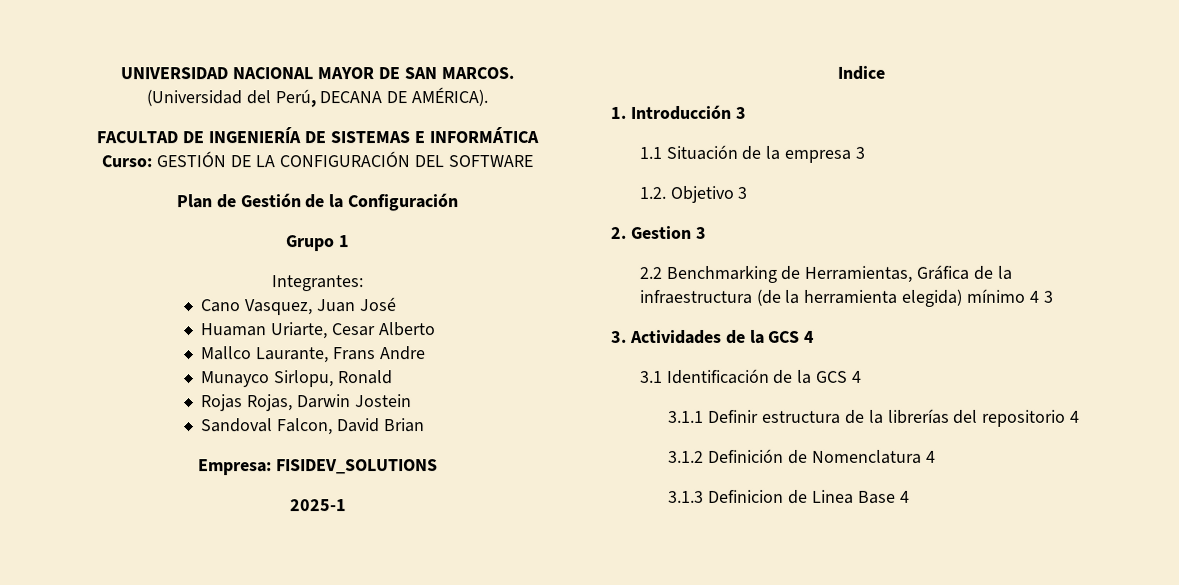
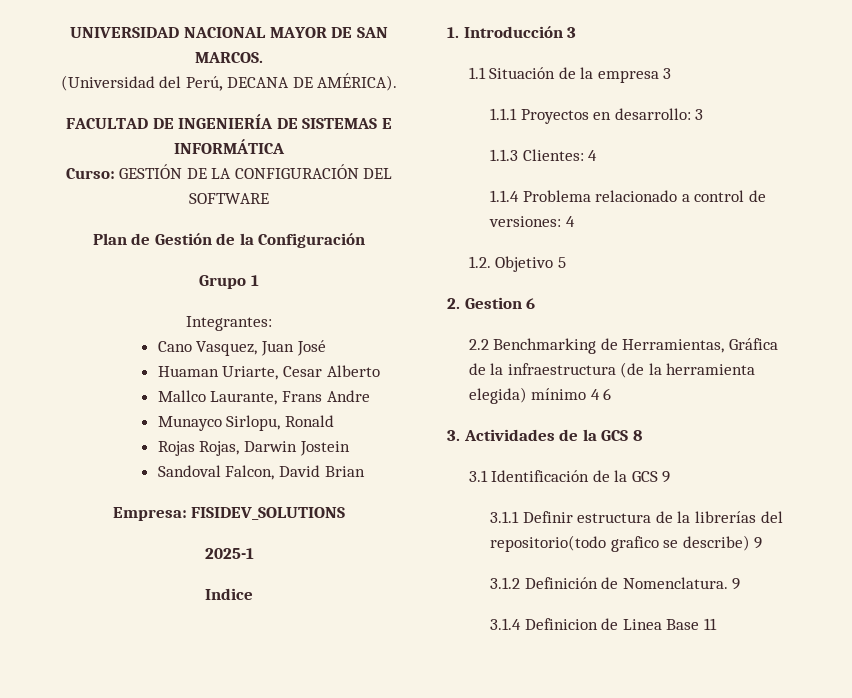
(865, 152) none -> [490,108,704,124] [490,149,598,161] [490,190,766,202] [489,216,575,227] // 1.1.1 Proyectos en desarrollo: 3 // 1.1.3 Clientes: 4 // 1.1.4 Problema relacionado a control de versiones: 4
[737,186,748,199] 3 -> [557,257,566,268] 5
[694,226,706,239] 3 -> [526,298,536,309] 6
[1042,290,1054,303] 3 -> [603,388,612,400] 6
[804,330,816,343] 4 -> [632,430,642,441] 8
[851,370,862,383] 4 -> [662,471,671,483] 9
[982,409,1081,427] repositorio 4 -> [490,535,763,552] repositorio(todo grafico se describe) 9
[811,449,936,464] [668,490,705,503] Nomenclatura 4 // 3.1.3 -> [622,577,741,590] [490,618,522,630] Nomenclatura. 9 // 3.1.4
[899,490,910,503] 4 -> [703,618,717,630] 11

